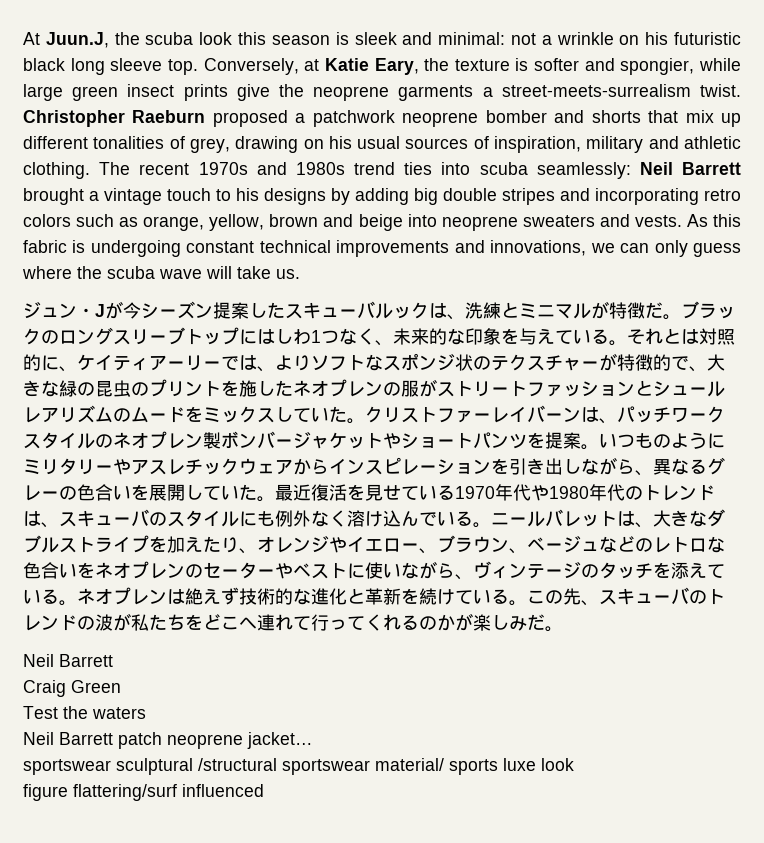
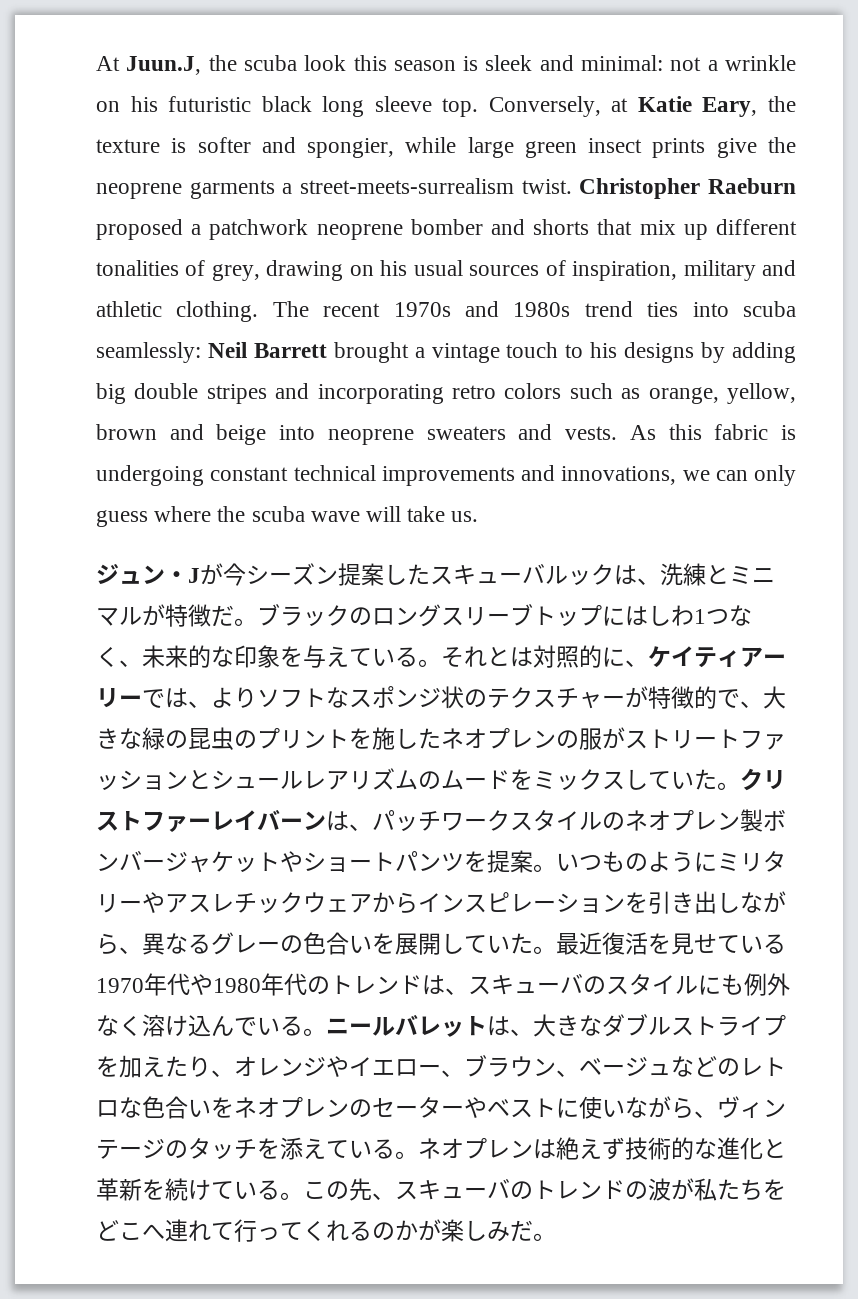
[23,654,113,667] [23,680,121,697] [23,706,146,719] [23,732,313,749] [23,758,574,775] [23,784,264,801] // Neil Barrett // Craig Green // Test the waters // Neil Barrett patch neoprene jacket… // sportswear sculptural /structural sportswear material/ sports luxe look // figure flattering/surf influenced -> (556, 1237) none

